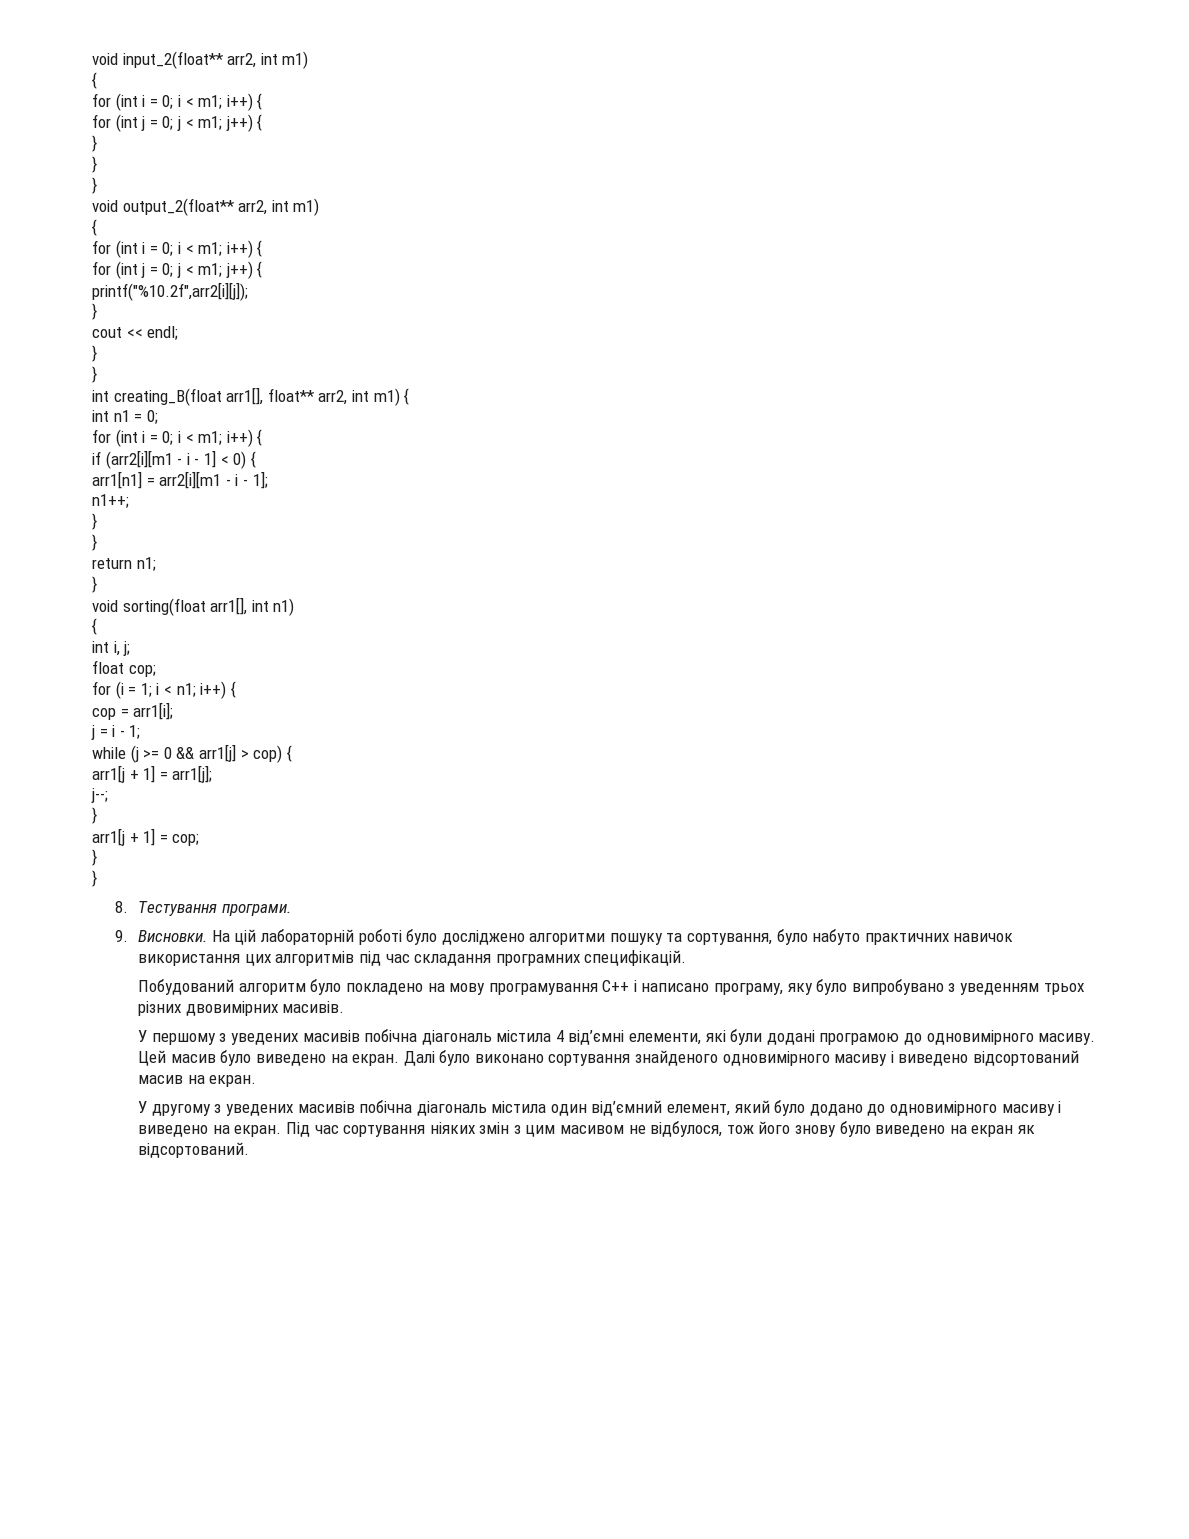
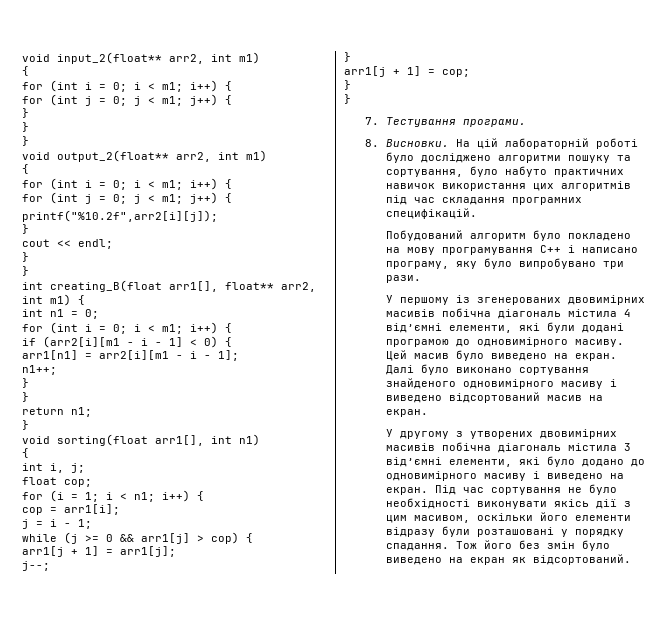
[115,901,129,913] 8. -> [365,117,380,125] 7.
[115,930,129,942] 9. -> [365,139,380,147] 8.
[948,983,1084,995] [138,1001,345,1016] з уведенням трьох різних двовимірних масивів. -> [603,261,625,269] [386,275,422,283] три рази.
[219,1033,298,1045] з уведених -> [456,295,646,305] із згенерованих двовимірних
[225,1100,770,1116] уведених масивів побічна діагональ містила один від’ємний елемент, який -> [470,429,618,439] [386,442,632,453] [386,457,541,467] утворених двовимірних масивів побічна діагональ містила 3 від’ємні елементи, які
[429,1121,837,1137] ніяких змін з цим масивом не відбулося, тож його знову -> [568,484,618,495] [386,498,632,509] [386,512,632,523] [386,526,625,537] [386,540,576,551] не було необхідності виконувати якісь дії з цим масивом, оскільки його елементи відразу були розташовані у порядку спадання. Тож його без змін

